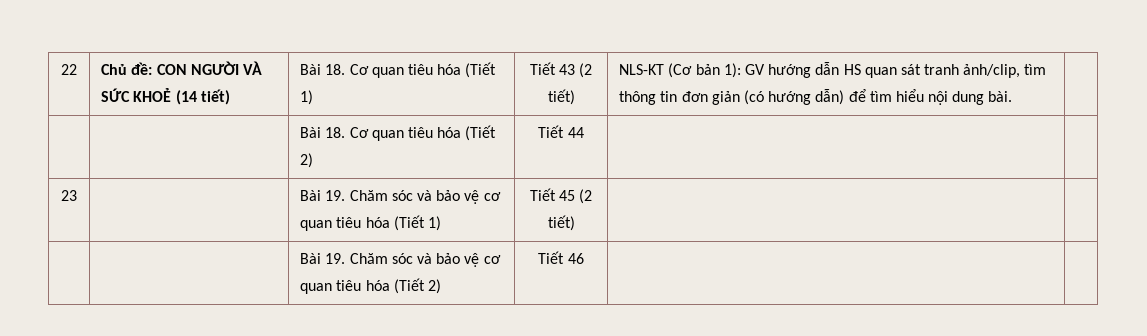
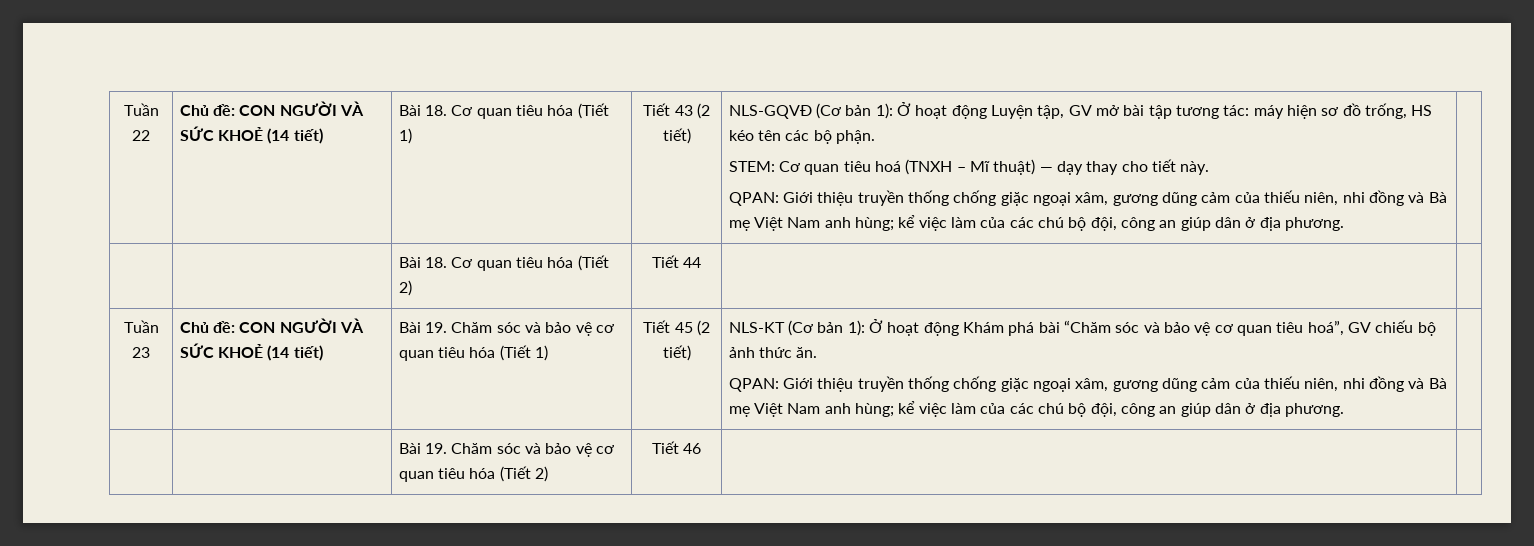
(61, 69) none -> [123,103,159,116] Tuần
[619,62,1047,78] [619,89,1013,105] NLS-KT (Cơ bản 1): GV hướng dẫn HS quan sát tranh ảnh/clip, tìm thông tin đơn giản (có hướng dẫn) để tìm hiểu nội dung bài. -> [728,102,1433,119] [728,130,876,144] [728,159,1210,175] [728,190,1447,206] [728,215,1344,231] NLS-GQVĐ (Cơ bản 1): Ở hoạt động Luyện tập, GV mở bài tập tương tác: máy hiện sơ đồ trống, HS kéo tên các bộ phận. // STEM: Cơ quan tiêu hoá (TNXH – Mĩ thuật) — dạy thay cho tiết này. // QPAN: Giới thiệu truyền thống chống giặc ngoại xâm, gương dũng cảm của thiếu niên, nhi đồng và Bà mẹ Việt Nam anh hùng; kể việc làm của các chú bộ đội, công an giúp dân ở địa phương.
(584, 132) none -> [123,320,159,333] Tuần
(77, 195) none -> [179,318,365,333] [179,343,323,361] Chủ đề: CON NGƯỜI VÀ SỨC KHOẺ (14 tiết)
(575, 223) none -> [728,319,1436,336] [728,347,818,358] [728,376,1447,392] [728,401,1344,417] NLS-KT (Cơ bản 1): Ở hoạt động Khám phá bài “Chăm sóc và bảo vệ cơ quan tiêu hoá”, GV chiếu bộ ảnh thức ăn. // QPAN: Giới thiệu truyền thống chống giặc ngoại xâm, gương dũng cảm của thiếu niên, nhi đồng và Bà mẹ Việt Nam anh hùng; kể việc làm của các chú bộ đội, công an giúp dân ở địa phương.

